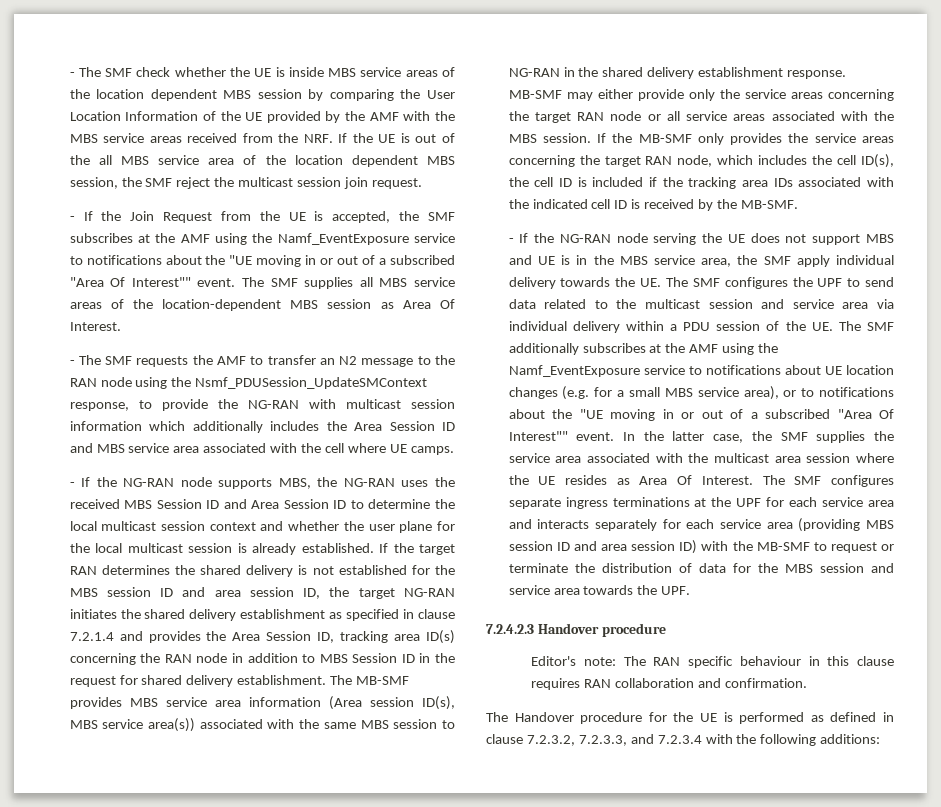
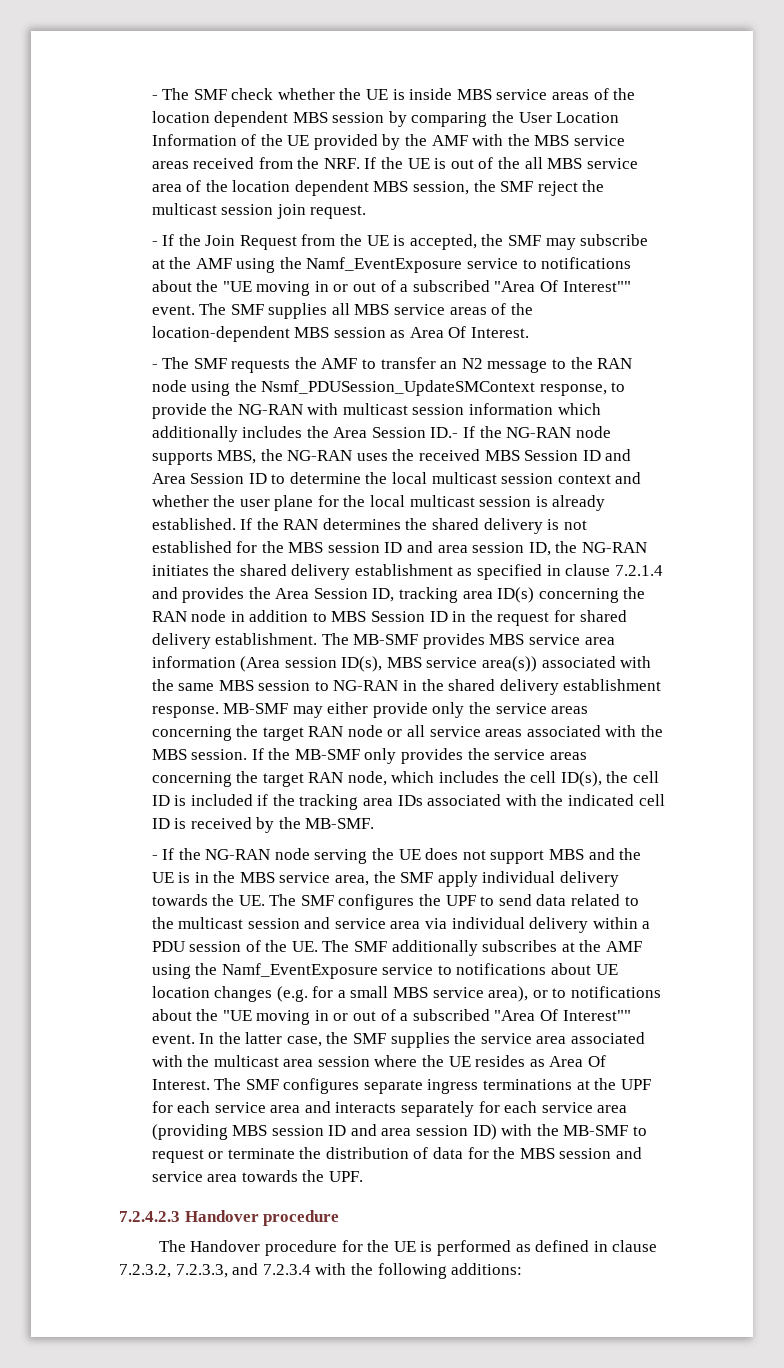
[69,233,133,243] subscribes -> [545,234,649,250] may subscribe
[442,422,456,431] [69,443,454,455] [69,482,75,487] ID and MBS service area associated with the cell where UE camps. // - -> [430,427,459,438] ID.-
[418,544,455,555] target -> (279, 524) none
[358,588,395,599] target -> (578, 547) none
(532, 260) none -> [619,848,642,860] the
[531,656,894,668] [531,678,807,690] // Editor's note: The RAN specific behaviour in this clause requires RAN collaboration and confirmation. -> (340, 1218) none

